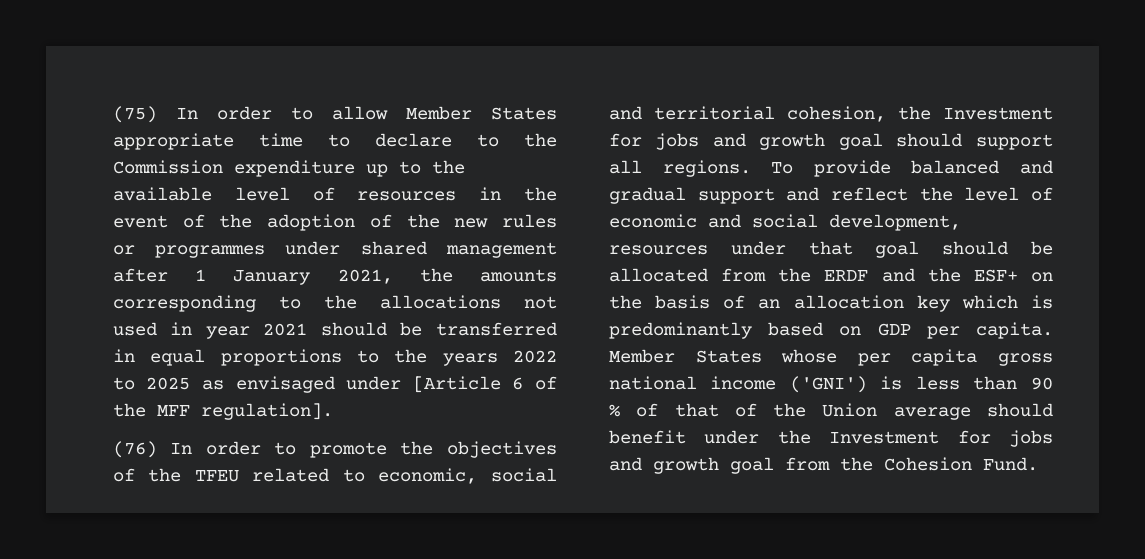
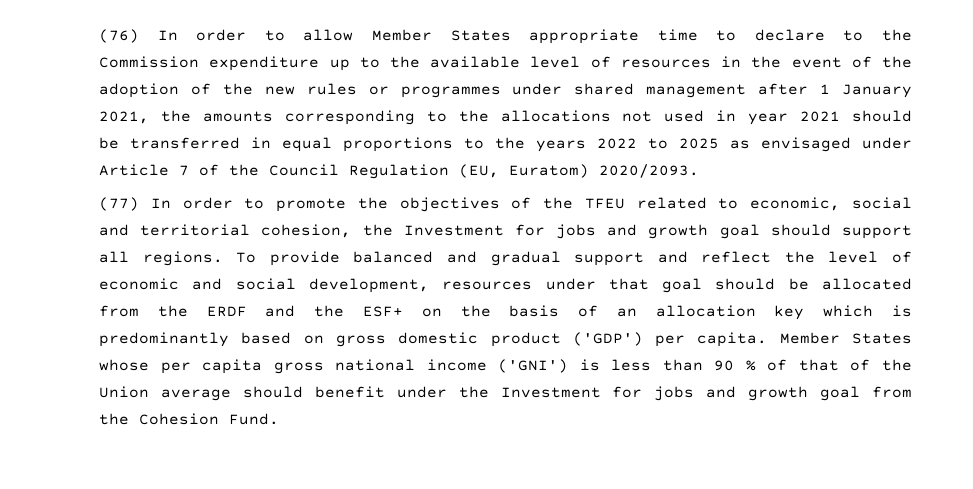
[112,106,157,123] (75) -> [99,29,140,43] (76)
[412,376,557,393] [112,403,333,420] [112,441,157,458] [Article 6 of the MFF regulation]. // (76) -> [99,164,700,179] [99,197,140,211] Article 7 of the Council Regulation (EU, Euratom) 2020/2093. // (77)
[877,323,911,336] GDP -> [335,332,643,347] gross domestic product ('GDP')

